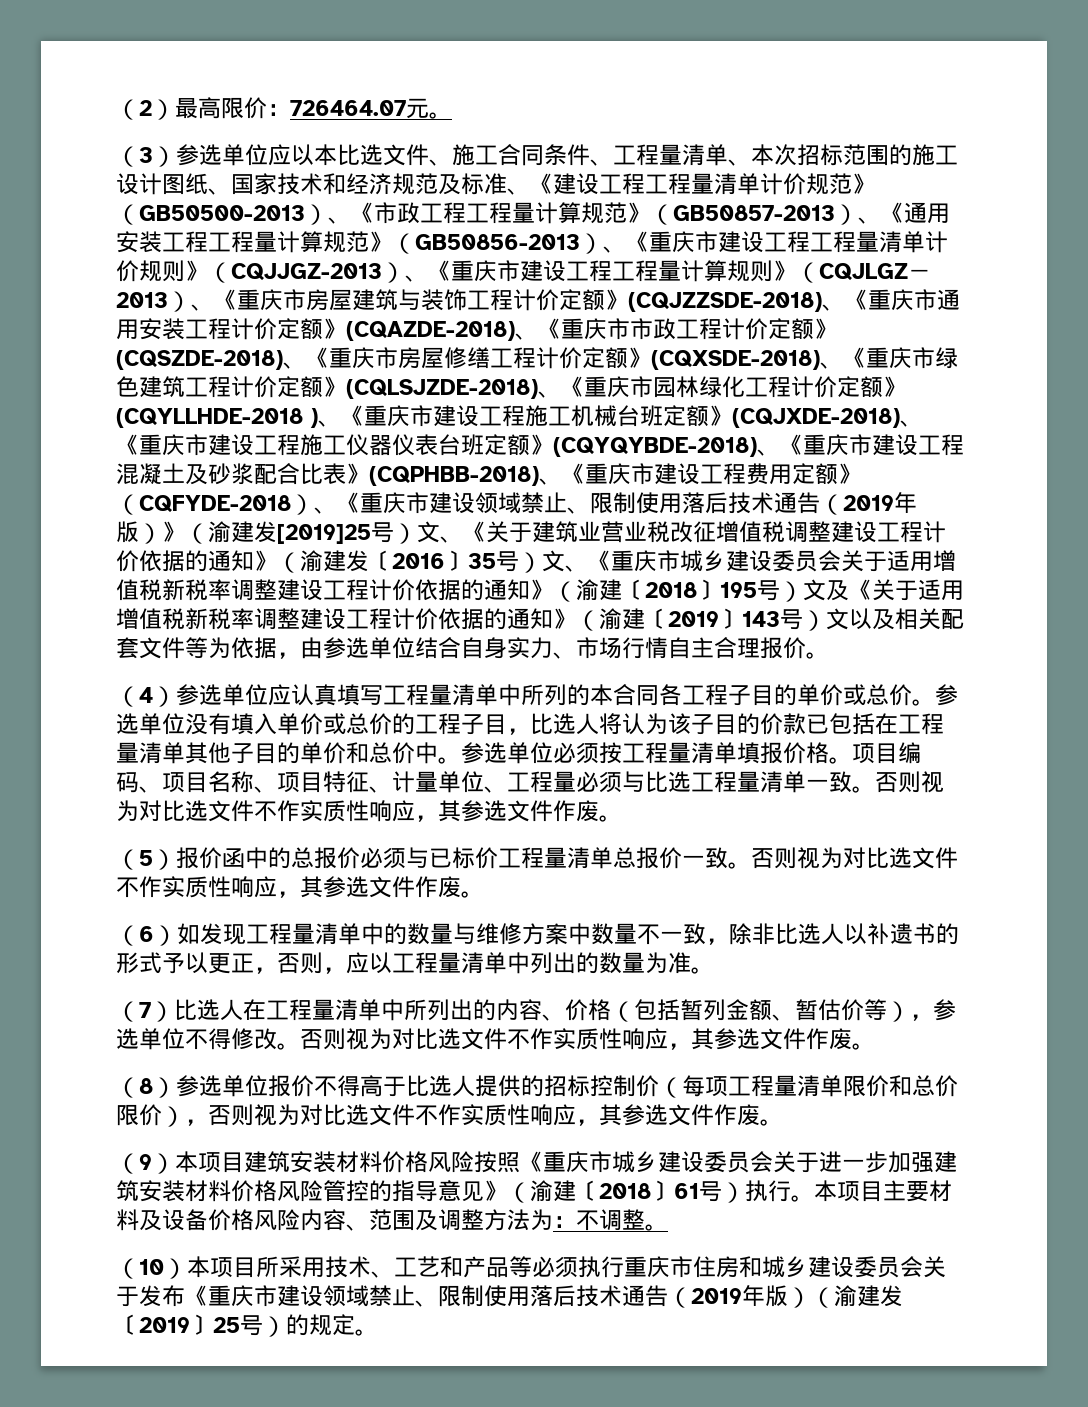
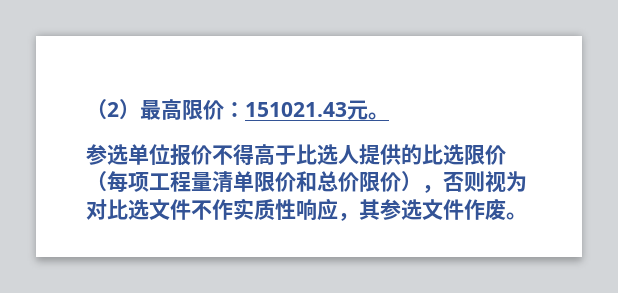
[290,100,406,116] 726464.07 -> [245,102,347,117] 151021.43
[116,144,958,167] [116,173,875,195] [116,202,950,225] [116,231,948,254] [116,260,931,283] [116,289,960,312] [116,318,837,341] [116,347,958,370] [116,376,906,399] [116,405,923,428] [116,434,964,457] [116,463,861,486] [116,492,917,515] [116,521,946,544] [116,550,956,573] [116,579,964,602] [116,608,964,631] [116,637,829,659] [116,684,958,707] [116,713,944,735] [116,742,921,764] [116,771,944,793] [116,800,622,822] [116,847,958,870] [116,876,484,898] [116,923,959,946] [116,952,714,974] [116,999,956,1022] [116,1028,875,1050] [116,1077,176,1098] （3）参选单位应以本比选文件、施工合同条件、工程量清单、本次招标范围的施工设计图纸、国家技术和经济规范及标准、《建设工程工程量清单计价规范》（GB50500-2013）、《市政工程工程量计算规范》（GB50857-2013）、《通用安装工程工程量计算规范》（GB50856-2013）、《重庆市建设工程工程量清单计价规则》（CQJJGZ-2013）、《重庆市建设工程工程量计算规则》（CQJLGZ－2013）、《重庆市房屋建筑与装饰工程计价定额》(CQJZZSDE-2018)、《重庆市通用安装工程计价定额》(CQAZDE-2018)、《重庆市市政工程计价定额》(CQSZDE-2018)、《重庆市房屋修缮工程计价定额》(CQXSDE-2018)、《重庆市绿色建筑工程计价定额》(CQLSJZDE-2018)、《重庆市园林绿化工程计价定额》(CQYLLHDE-2018 )、《重庆市建设工程施工机械台班定额》(CQJXDE-2018)、《重庆市建设工程施工仪器仪表台班定额》(CQYQYBDE-2018)、《重庆市建设工程混凝土及砂浆配合比表》(CQPHBB-2018)、《重庆市建设工程费用定额》（CQFYDE-2018）、《重庆市建设领域禁止、限制使用落后技术通告（2019年版）》（渝建发[2019]25号）文、《关于建筑业营业税改征增值税调整建设工程计价依据的通知》（渝建发〔2016〕35号）文、《重庆市城乡建设委员会关于适用增值税新税率调整建设工程计价依据的通知》（渝建〔2018〕195号）文及《关于适用增值税新税率调整建设工程计价依据的通知》（渝建〔2019〕143号）文以及相关配套文件等为依据，由参选单位结合自身实力、市场行情自主合理报价。 // （4）参选单位应认真填写工程量清单中所列的本合同各工程子目的单价或总价。参选单位没有填入单价或总价的工程子目，比选人将认为该子目的价款已包括在工程量清单其他子目的单价和总价中。参选单位必须按工程量清单填报价格。项目编码、项目名称、项目特征、计量单位、工程量必须与比选工程量清单一致。否则视为对比选文件不作实质性响应，其参选文件作废。 // （5）报价函中的总报价必须与已标价工程量清单总报价一致。否则视为对比选文件不作实质性响应，其参选文件作废。 // （6）如发现工程量清单中的数量与维修方案中数量不一致，除非比选人以补遗书的形式予以更正，否则，应以工程量清单中列出的数量为准。 // （7）比选人在工程量清单中所列出的内容、价格（包括暂列金额、暂估价等），参选单位不得修改。否则视为对比选文件不作实质性响应，其参选文件作废。 // （8） -> (389, 116) none
[544,1075,636,1097] 招标控制 -> [422,144,485,165] 比选限
[116,1151,957,1174] [116,1180,952,1203] [116,1209,668,1231] [116,1256,946,1279] [116,1285,903,1308] [116,1314,378,1337] // （9）本项目建筑安装材料价格风险按照《重庆市城乡建设委员会关于进一步加强建筑安装材料价格风险管控的指导意见》（渝建〔2018〕61号）执行。本项目主要材料及设备价格风险内容、范围及调整方法为：不调整。 // （10）本项目所采用技术、工艺和产品等必须执行重庆市住房和城乡建设委员会关于发布《重庆市建设领域禁止、限制使用落后技术通告（2019年版）（渝建发〔2019〕25号）的规定。 -> (527, 216) none

